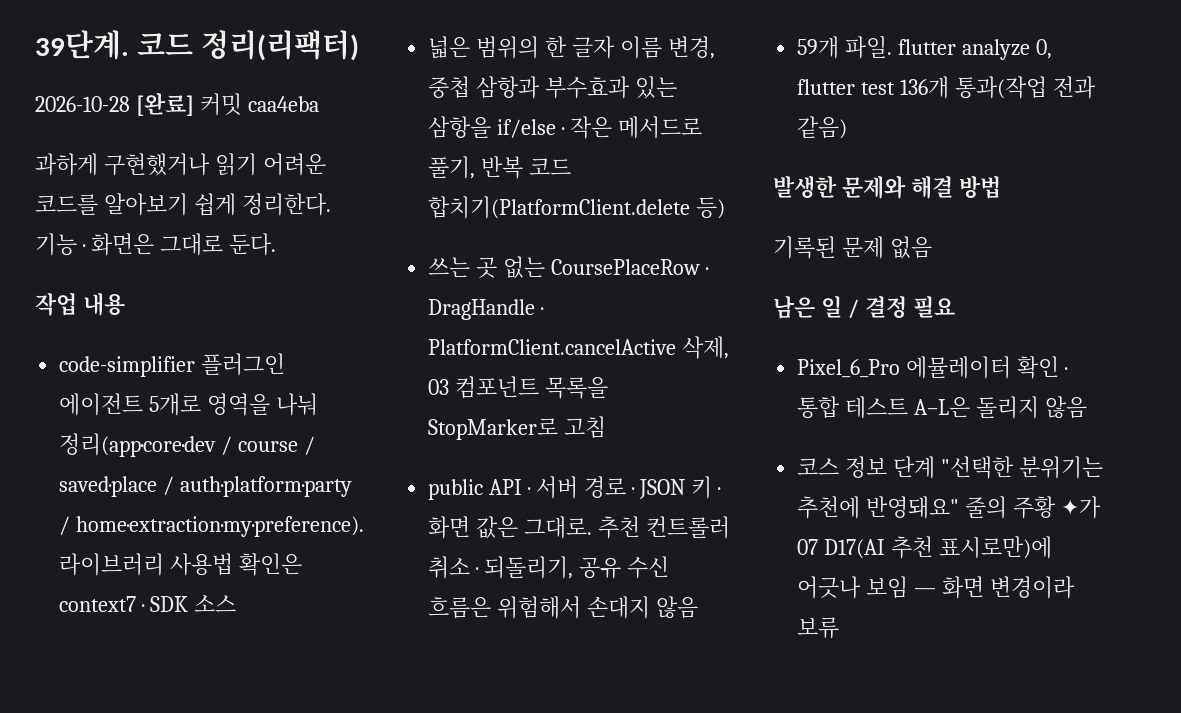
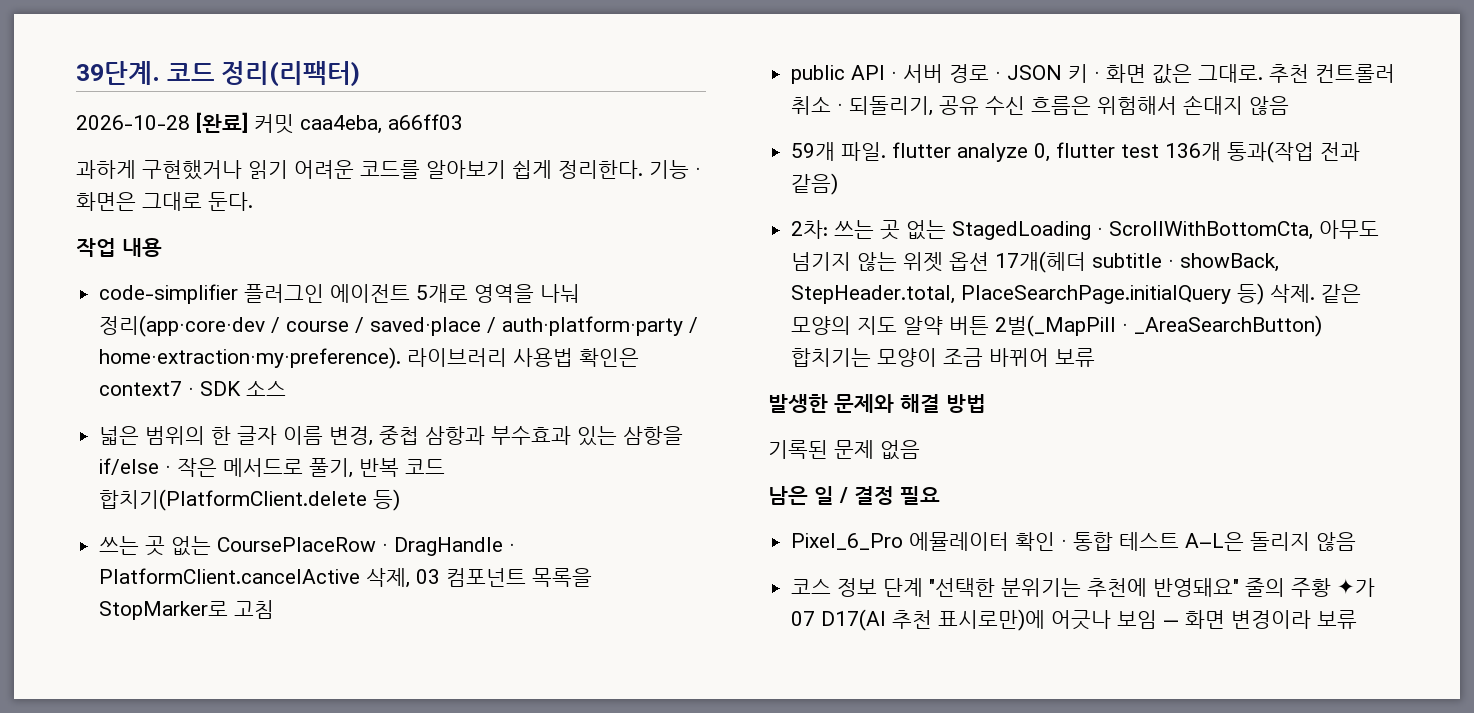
[247,96,319,112] caa4eba -> [300,114,463,134] caa4eba, a66ff03
(848, 127) none -> [791,220,1380,240] [791,251,1280,273] [791,283,1362,305] [791,315,1323,337] [791,348,1096,367] // 2차: 쓰는 곳 없는 StagedLoading · ScrollWithBottomCta, 아무도 넘기지 않는 위젯 옵션 17개(헤더 subtitle · showBack, StepHeader.total, PlaceSearchPage.initialQuery 등) 삭제. 같은 모양의 지도 알약 버튼 2벌(_MapPill · _AreaSearchButton) 합치기는 모양이 조금 바뀌어 보류

